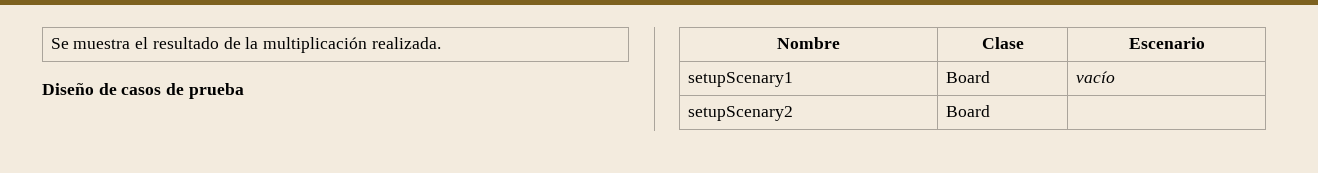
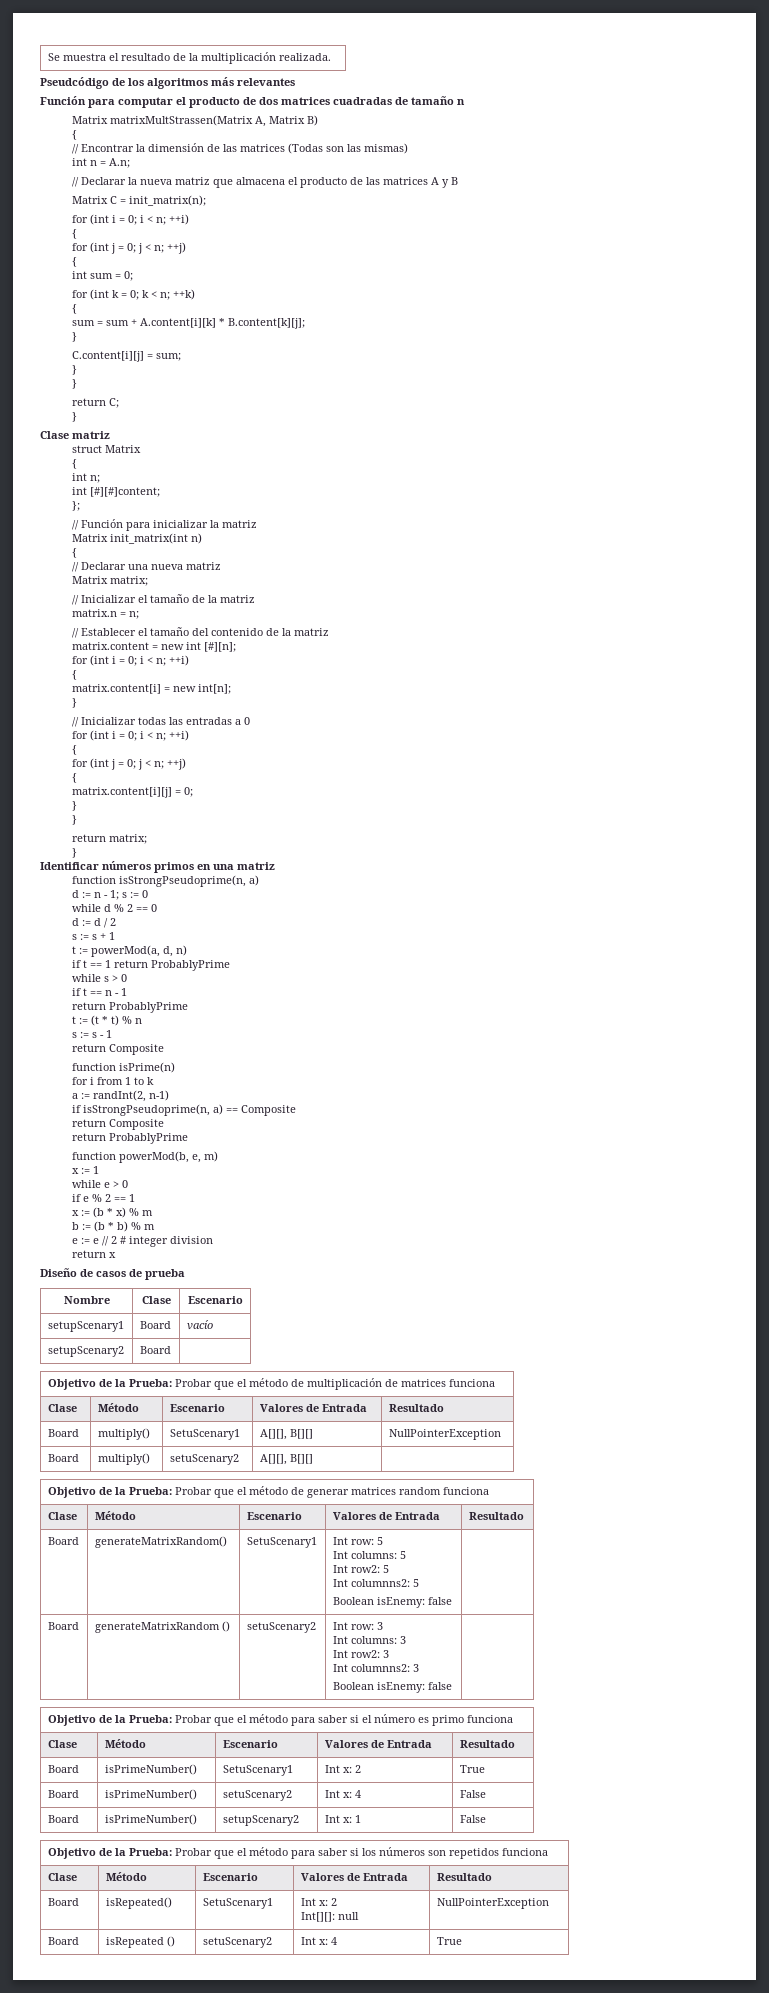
(441, 43) none -> [40,77,295,89] [40,96,465,108] [71,115,318,127] [71,130,77,140] [71,143,408,154] [71,158,130,168] [71,177,458,188] [71,195,206,206] [71,214,189,225] [71,229,77,239] [71,242,186,254] [71,257,77,267] [71,271,133,281] [71,289,195,300] [71,304,77,314] [71,318,305,329] [71,332,77,342] [71,351,181,362] [71,365,77,375] [71,379,77,389] [71,398,119,408] [71,412,77,422] [40,431,110,439] [71,445,141,453] [71,459,77,469] [71,473,100,483] [71,487,160,497] [71,501,80,511] [71,519,257,531] [71,533,202,544] [71,548,77,558] [71,562,221,572] [71,576,148,586] [71,594,255,605] [71,609,139,619] [71,627,329,638] [71,642,236,652] [71,655,189,666] [71,670,77,680] [71,684,231,694] [71,698,77,708] [71,717,250,727] [71,730,189,741] [71,745,77,755] [71,758,186,770] [71,773,77,783] [71,787,193,798] [71,801,77,811] [71,815,77,825] [71,834,147,844] [71,848,77,858] [40,861,275,873] [71,875,259,887] [71,890,148,900] [71,904,157,912] [71,918,116,928] [71,932,115,940] [71,945,187,957] [71,960,230,971] [71,974,127,982] [71,988,127,996] [71,1002,188,1013] [71,1015,142,1026] [71,1030,112,1038] [71,1044,164,1055] [71,1062,175,1073] [71,1077,154,1085] [71,1090,169,1102] [71,1104,296,1116] [71,1119,164,1130] [71,1133,188,1144] [71,1151,218,1163] [71,1166,99,1174] [71,1180,128,1188] [71,1194,135,1202] [71,1207,153,1218] [71,1221,155,1232] [71,1236,213,1247] [71,1250,116,1258] // Pseudcódigo de los algoritmos más relevantes // Función para computar el producto de dos matrices cuadradas de tamaño n // Matrix matrixMultStrassen(Matrix A, Matrix B) // { // // Encontrar la dimensión de las matrices (Todas son las mismas) // int n = A.n; // // Declarar la nueva matriz que almacena el producto de las matrices A y B // Matrix C = init_matrix(n); // for (int i = 0; i < n; ++i) // { // for (int j = 0; j < n; ++j) // { // int sum = 0; // for (int k = 0; k < n; ++k) // { // sum = sum + A.content[i][k] * B.content[k][j]; // } // C.content[i][j] = sum; // } // } // return C; // } // Clase matriz // struct Matrix // { // int n; // int [#][#]content; // }; // // Función para inicializar la matriz // Matrix init_matrix(int n) // { // // Declarar una nueva matriz // Matrix matrix; // // Inicializar el tamaño de la matriz // matrix.n = n; // // Establecer el tamaño del contenido de la matriz // matrix.content = new int [#][n]; // for (int i = 0; i < n; ++i) // { // matrix.content[i] = new int[n]; // } // // Inicializar todas las entradas a 0 // for (int i = 0; i < n; ++i) // { // for (int j = 0; j < n; ++j) // { // matrix.content[i][j] = 0; // } // } // return matrix; // } // Identificar números primos en una matriz // function isStrongPseudoprime(n, a) // d := n - 1; s := 0 // while d % 2 == 0 // d := d / 2 // s := s + 1 // t := powerMod(a, d, n) // if t == 1 return ProbablyPrime // while s > 0 // if t == n - 1 // return ProbablyPrime // t := (t * t) % n // s := s - 1 // return Composite // function isPrime(n) // for i from 1 to k // a := randInt(2, n-1) // if isStrongPseudoprime(n, a) == Composite // return Composite // return ProbablyPrime // function powerMod(b, e, m) // x := 1 // while e > 0 // if e % 2 == 1 // x := (b * x) % m // b := (b * b) % m // e := e // 2 # integer division // return x
(990, 111) none -> [47,1378,495,1390] [47,1404,77,1412] [97,1403,139,1412] [169,1404,225,1412] [259,1404,367,1412] [388,1404,444,1412] [47,1429,79,1437] [97,1428,150,1440] [169,1429,240,1440] [259,1429,313,1440] [388,1429,501,1440] [47,1454,79,1462] [97,1453,150,1465] [169,1454,239,1465] [259,1454,313,1465] [47,1486,489,1498] [47,1512,77,1520] [94,1511,136,1520] [246,1512,302,1520] [332,1512,440,1520] [468,1512,524,1520] [47,1537,79,1545] [94,1536,227,1548] [246,1537,317,1548] [332,1537,383,1545] [332,1551,406,1559] [332,1565,389,1573] [332,1579,419,1587] [332,1597,452,1608] [47,1622,79,1630] [94,1621,230,1633] [246,1622,316,1633] [332,1622,383,1630] [332,1636,406,1644] [332,1650,389,1658] [332,1664,419,1672] [332,1682,452,1693] [47,1714,513,1726] [47,1740,77,1748] [104,1739,146,1748] [222,1740,278,1748] [324,1740,432,1748] [459,1740,515,1748] [47,1765,79,1773] [104,1764,197,1775] [222,1765,293,1776] [324,1765,361,1773] [459,1765,485,1773] [47,1790,79,1798] [104,1789,197,1800] [222,1790,292,1801] [324,1790,361,1798] [459,1790,486,1798] [47,1815,79,1823] [104,1814,197,1825] [222,1815,299,1826] [324,1815,361,1823] [459,1815,486,1823] [47,1847,548,1859] [47,1873,77,1881] [105,1872,147,1881] [202,1873,258,1881] [300,1873,408,1881] [436,1873,492,1881] [47,1898,79,1906] [105,1897,172,1909] [202,1898,273,1909] [300,1898,337,1906] [300,1912,359,1922] [436,1898,549,1909] [47,1937,79,1945] [105,1936,175,1948] [202,1937,272,1948] [300,1937,337,1945] [436,1937,462,1945] // Objetivo de la Prueba: Probar que el método de multiplicación de matrices funciona // Clase | Método | Escenario | Valores de Entrada | Resultado // Board | multiply() | SetuScenary1 | A[][], B[][] | NullPointerException // Board | multiply() | setuScenary2 | A[][], B[][] | // Objetivo de la Prueba: Probar que el método de generar matrices random funciona // Clase | Método | Escenario | Valores de Entrada | Resultado // Board | generateMatrixRandom() | SetuScenary1 | Int row: 5 // Int columns: 5 // Int row2: 5 // Int columnns2: 5 // Boolean isEnemy: false | // Board | generateMatrixRandom () | setuScenary2 | Int row: 3 // Int columns: 3 // Int row2: 3 // Int columnns2: 3 // Boolean isEnemy: false | // Objetivo de la Prueba: Probar que el método para saber si el número es primo funciona // Clase | Método | Escenario | Valores de Entrada | Resultado // Board | isPrimeNumber() | SetuScenary1 | Int x: 2 | True // Board | isPrimeNumber() | setuScenary2 | Int x: 4 | False // Board | isPrimeNumber() | setupScenary2 | Int x: 1 | False // Objetivo de la Prueba: Probar que el método para saber si los números son repetidos funciona // Clase | Método | Escenario | Valores de Entrada | Resultado // Board | isRepeated() | SetuScenary1 | Int x: 2 // Int[][]: null | NullPointerException // Board | isRepeated () | setuScenary2 | Int x: 4 | True

